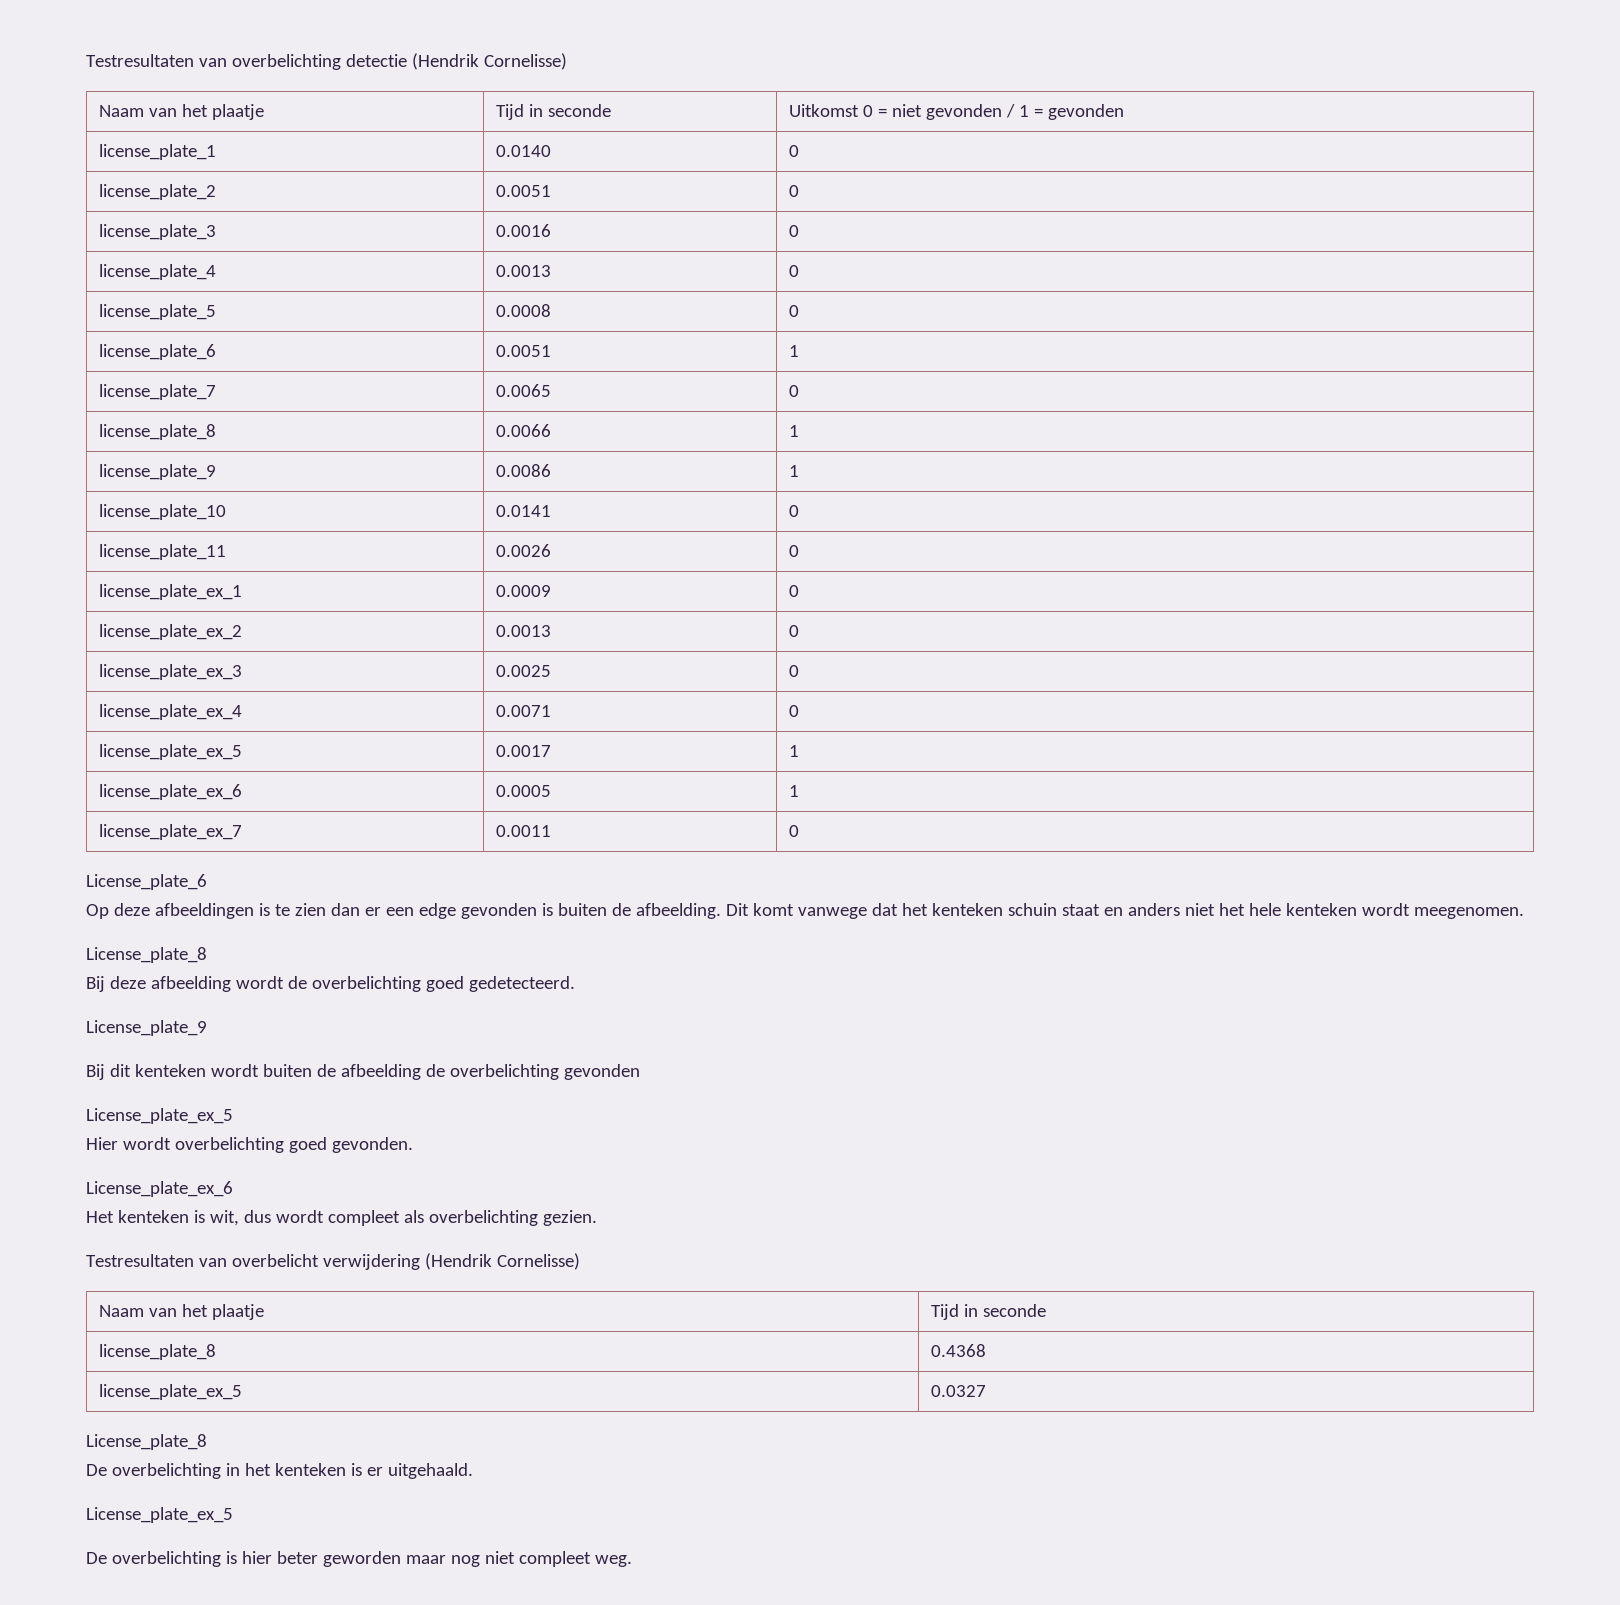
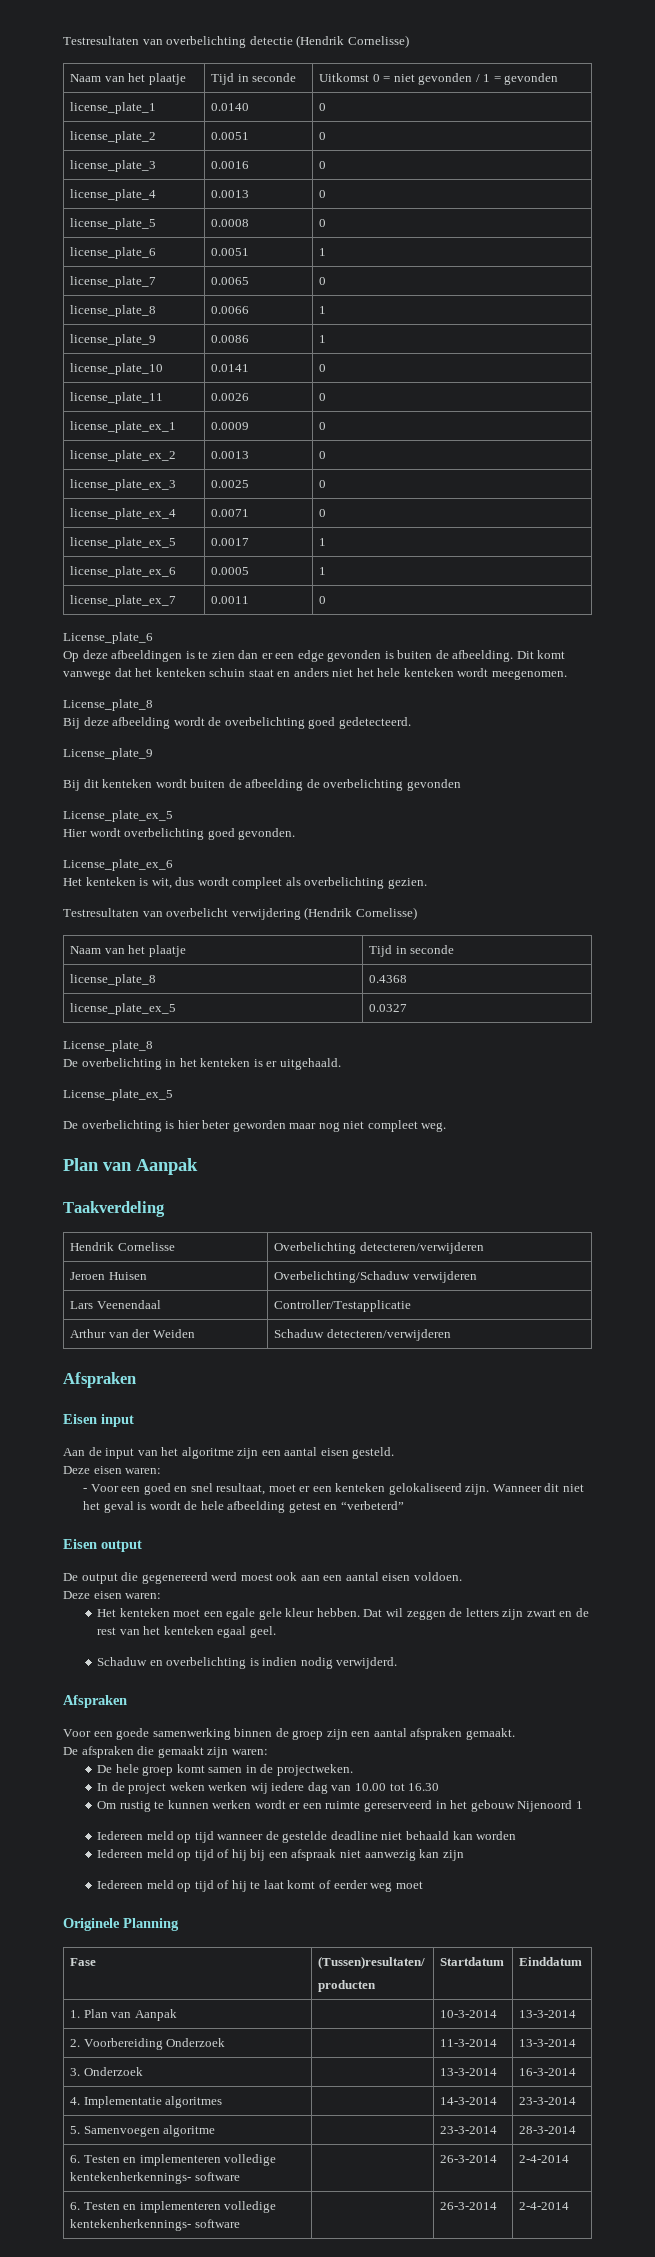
(632, 1561) none -> [63,1158,198,1175] [63,1201,165,1217] [70,1242,175,1251] [274,1242,484,1254] [70,1272,147,1280] [274,1271,477,1283] [70,1300,161,1309] [274,1300,412,1312] [70,1329,195,1338] [274,1329,451,1341] [63,1372,136,1388] [63,1414,134,1427] [63,1447,395,1459] [63,1466,162,1474] [83,1483,584,1495] [83,1501,404,1513] [63,1539,142,1552] [63,1572,462,1584] [63,1591,162,1599] [97,1608,589,1620] [97,1626,276,1638] [97,1657,398,1669] [63,1695,127,1708] [63,1728,515,1740] [63,1746,268,1758] [97,1764,353,1776] [97,1782,440,1794] [97,1800,583,1812] [97,1831,517,1843] [97,1849,464,1861] [97,1880,423,1892] [63,1918,179,1931] [70,1958,97,1966] [318,1956,426,1969] [318,1980,377,1992] [440,1957,505,1966] [519,1957,583,1966] [70,2009,177,2021] [440,2010,498,2018] [519,2010,577,2018] [70,2038,226,2050] [440,2039,498,2047] [519,2039,577,2047] [70,2067,143,2076] [440,2068,498,2076] [519,2068,577,2076] [70,2096,223,2108] [440,2097,498,2105] [519,2097,577,2105] [70,2125,216,2137] [440,2126,498,2134] [519,2126,577,2134] [70,2154,277,2166] [70,2172,240,2184] [440,2155,498,2163] [519,2155,570,2163] [70,2201,277,2213] [70,2219,240,2231] [440,2202,498,2210] [519,2202,570,2210] // Plan van Aanpak // Taakverdeling // Hendrik Cornelisse | Overbelichting detecteren/verwijderen // Jeroen Huisen | Overbelichting/Schaduw verwijderen // Lars Veenendaal | Controller/Testapplicatie // Arthur van der Weiden | Schaduw detecteren/verwijderen // Afspraken // Eisen input // Aan de input van het algoritme zijn een aantal eisen gesteld. // Deze eisen waren: // - Voor een goed en snel resultaat, moet er een kenteken gelokaliseerd zijn. Wanneer dit niet het geval is wordt de hele afbeelding getest en “verbeterd” // Eisen output // De output die gegenereerd werd moest ook aan een aantal eisen voldoen. // Deze eisen waren: // Het kenteken moet een egale gele kleur hebben. Dat wil zeggen de letters zijn zwart en de rest van het kenteken egaal geel. // Schaduw en overbelichting is indien nodig verwijderd. // Afspraken // Voor een goede samenwerking binnen de groep zijn een aantal afspraken gemaakt. // De afspraken die gemaakt zijn waren: // De hele groep komt samen in de projectweken. // In de project weken werken wij iedere dag van 10.00 tot 16.30 // Om rustig te kunnen werken wordt er een ruimte gereserveerd in het gebouw Nijenoord 1 // Iedereen meld op tijd wanneer de gestelde deadline niet behaald kan worden // Iedereen meld op tijd of hij bij een afspraak niet aanwezig kan zijn // Iedereen meld op tijd of hij te laat komt of eerder weg moet // Originele Planning // Fase | (Tussen)resultaten/ // producten | Startdatum | Einddatum // 1. Plan van Aanpak | | 10-3-2014 | 13-3-2014 // 2. Voorbereiding Onderzoek | | 11-3-2014 | 13-3-2014 // 3. Onderzoek | | 13-3-2014 | 16-3-2014 // 4. Implementatie algoritmes | | 14-3-2014 | 23-3-2014 // 5. Samenvoegen algoritme | | 23-3-2014 | 28-3-2014 // 6. Testen en implementeren volledige kentekenherkennings- software | | 26-3-2014 | 2-4-2014 // 6. Testen en implementeren volledige kentekenherkennings- software | | 26-3-2014 | 2-4-2014

